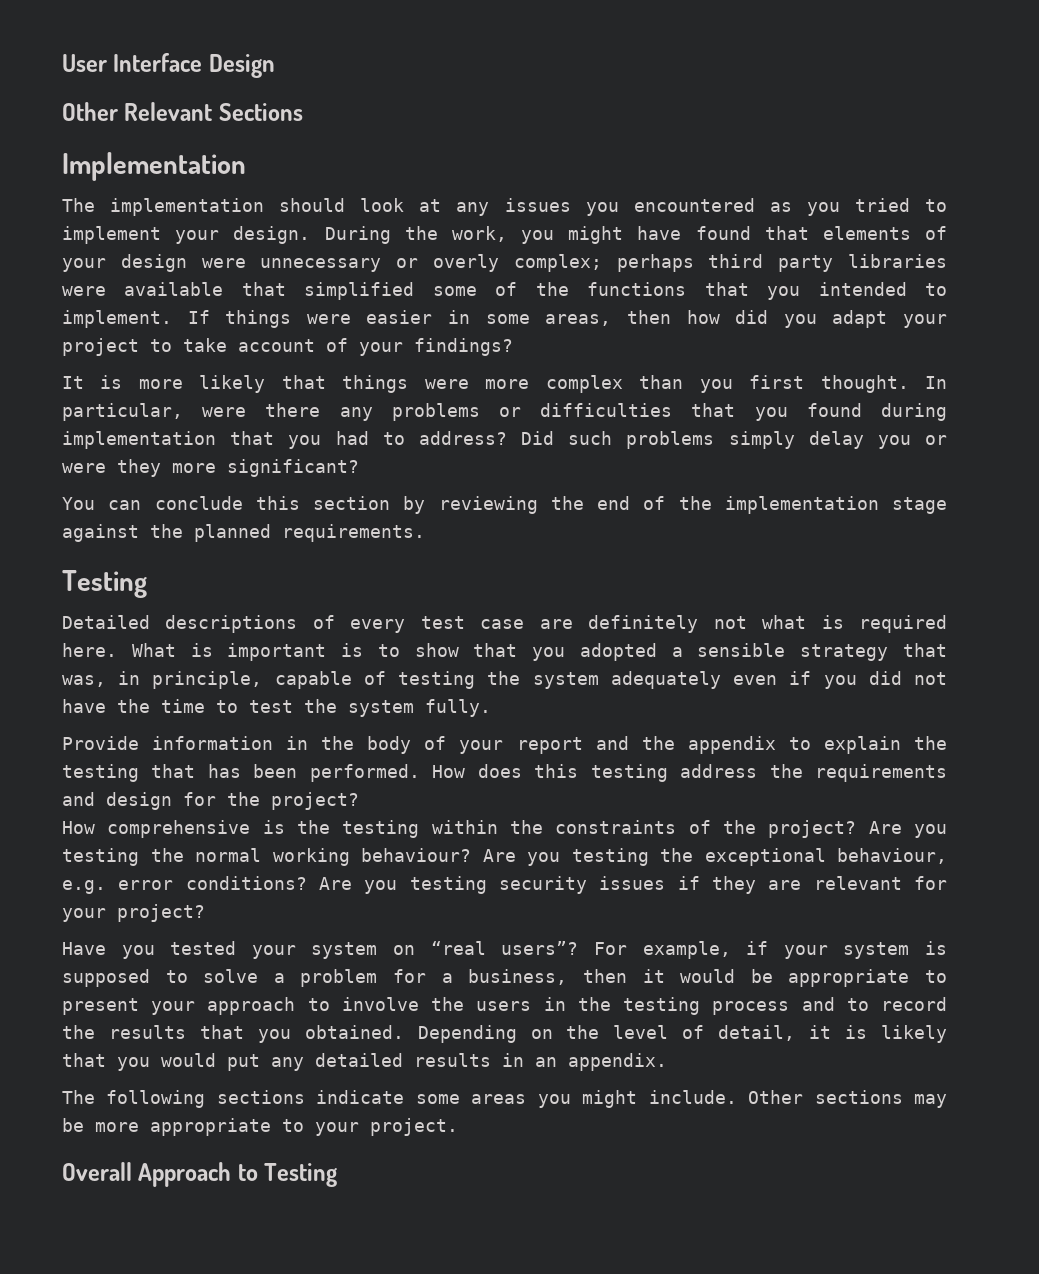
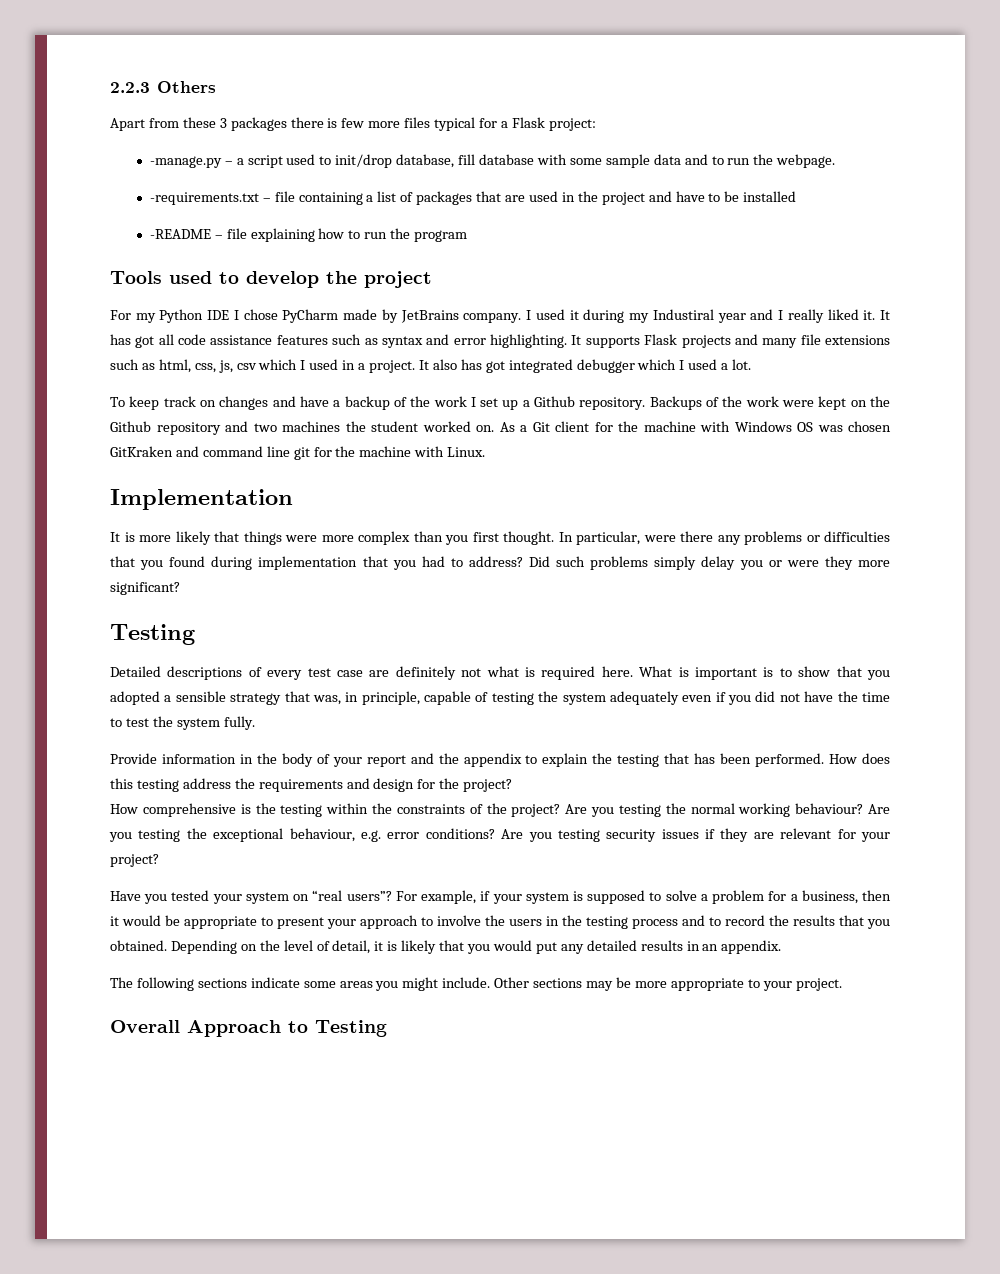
[62,53,275,78] [62,102,303,121] [62,152,246,181] [62,198,948,216] [62,226,947,244] [62,254,947,272] [62,282,948,300] [62,310,948,328] [62,338,513,356] User Interface Design // Other Relevant Sections // Implementation // The implementation should look at any issues you encountered as you tried to implement your design. During the work, you might have found that elements of your design were unnecessary or overly complex; perhaps third party libraries were available that simplified some of the functions that you intended to implement. If things were easier in some areas, then how did you adapt your project to take account of your findings? -> [110,81,216,93] [110,117,596,131] [149,154,836,168] [149,191,797,205] [149,228,468,242] [110,271,432,288] [110,309,891,323] [110,334,890,348] [110,359,752,373] [110,396,891,410] [110,421,891,435] [110,446,486,460] [110,489,293,510] 2.2.3 Others // Apart from these 3 packages there is few more files typical for a Flask project: // -manage.py – a script used to init/drop database, fill database with some sample data and to run the webpage. // -requirements.txt – file containing a list of packages that are used in the project and have to be installed // -README – file explaining how to run the program // Tools used to develop the project // For my Python IDE I chose PyCharm made by JetBrains company. I used it during my Industiral year and I really liked it. It has got all code assistance features such as syntax and error highlighting. It supports Flask projects and many file extensions such as html, css, js, csv which I used in a project. It also has got integrated debugger which I used a lot. // To keep track on changes and have a backup of the work I set up a Github repository. Backups of the work were kept on the Github repository and two machines the student worked on. As a Git client for the machine with Windows OS was chosen GitKraken and command line git for the machine with Linux. // Implementation
[62,496,947,514] [62,524,425,542] // You can conclude this section by reviewing the end of the implementation stage against the planned requirements. -> (180, 588) none

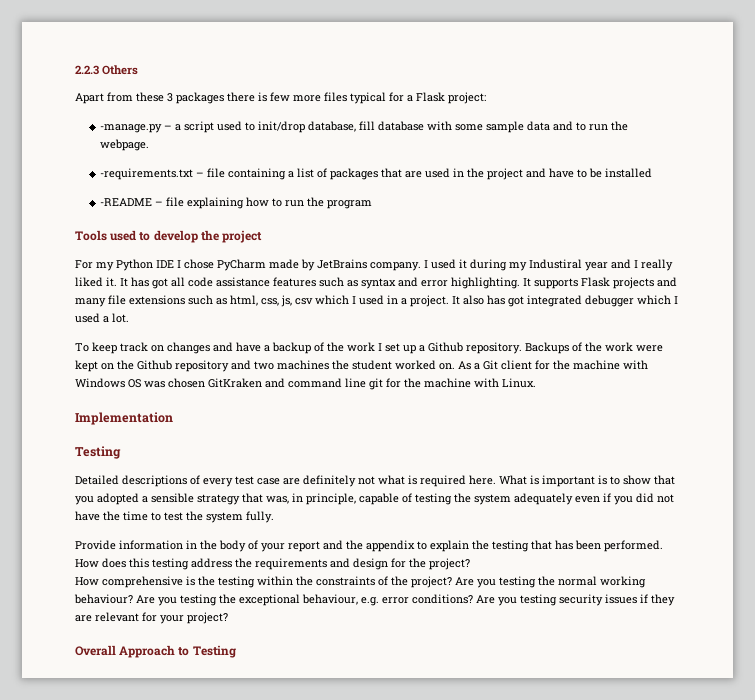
[110,531,890,545] [110,556,890,570] [110,582,180,595] // It is more likely that things were more complex than you first thought. In particular, were there any problems or difficulties that you found during implementation that you had to address? Did such problems simply delay you or were they more significant? -> (173, 418) none
[110,890,892,904] [110,915,890,929] [110,940,782,954] [110,977,842,991] // Have you tested your system on “real users”? For example, if your system is supposed to solve a problem for a business, then it would be appropriate to present your approach to involve the users in the testing process and to record the results that you obtained. Depending on the level of detail, it is likely that you would put any detailed results in an appendix. // The following sections indicate some areas you might include. Other sections may be more appropriate to your project. -> (228, 618) none

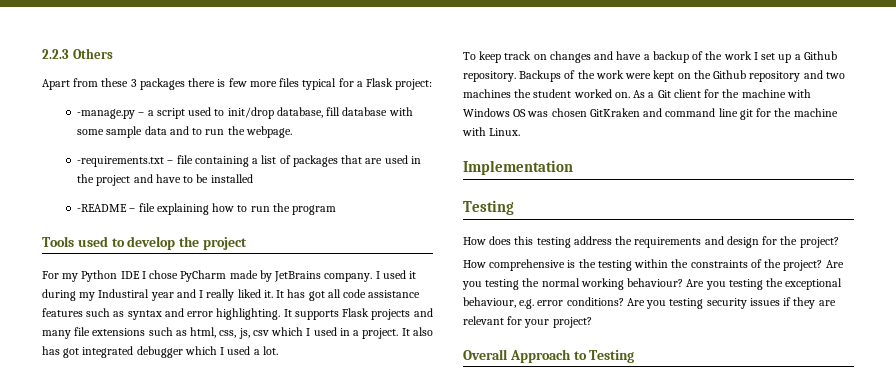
[75,475,675,487] [75,493,674,505] [75,511,274,523] [75,540,663,552] Detailed descriptions of every test case are definitely not what is required here. What is important is to show that you adopted a sensible strategy that was, in principle, capable of testing the system adequately even if you did not have the time to test the system fully. // Provide information in the body of your report and the appendix to explain the testing that has been performed. -> (514, 207) none

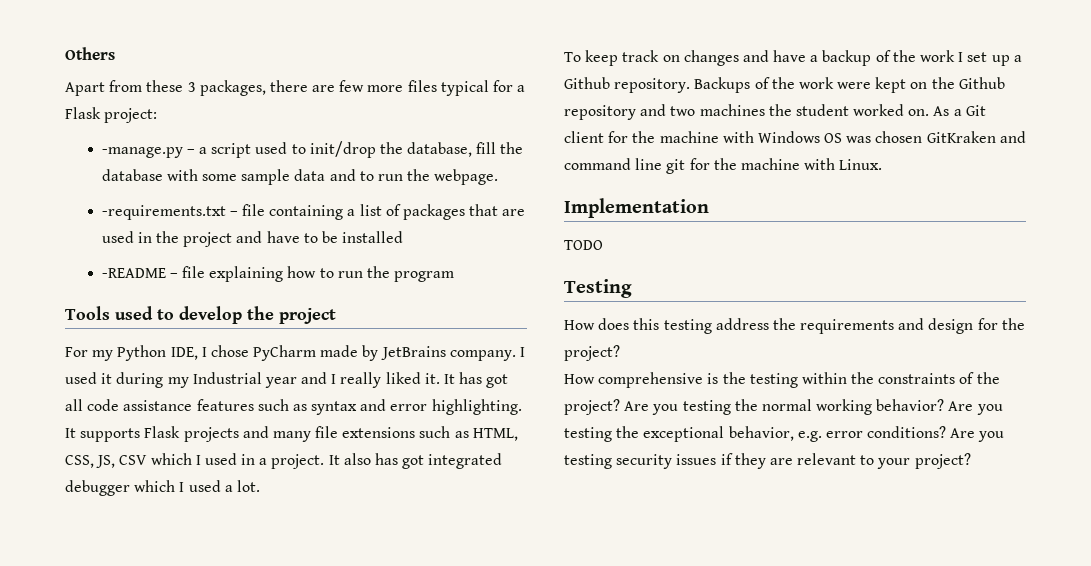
[42,49,69,59] 2.2.3 -> (65, 53) none
[139,78,226,90] packages there is -> [199,80,336,96] packages, there are
(274, 113) none -> [379,142,403,154] the
(341, 111) none -> [500,142,524,154] the
[120,271,140,279] IDE -> [170,347,198,360] IDE,
[98,289,150,298] Industiral -> [192,372,262,384] Industrial
[190,327,269,339] html, css, js, csv -> [472,428,518,441] [65,455,148,468] HTML, CSS, JS, CSV
(573, 167) none -> [564,240,603,250] // TODO
[627,278,684,287] behaviour? -> [876,399,945,411] behavior?
[463,297,516,308] behaviour, -> [728,426,794,441] behavior,
[507,316,523,325] for -> [860,455,875,465] to
[463,349,635,363] // Overall Approach to Testing -> (971, 461) none

